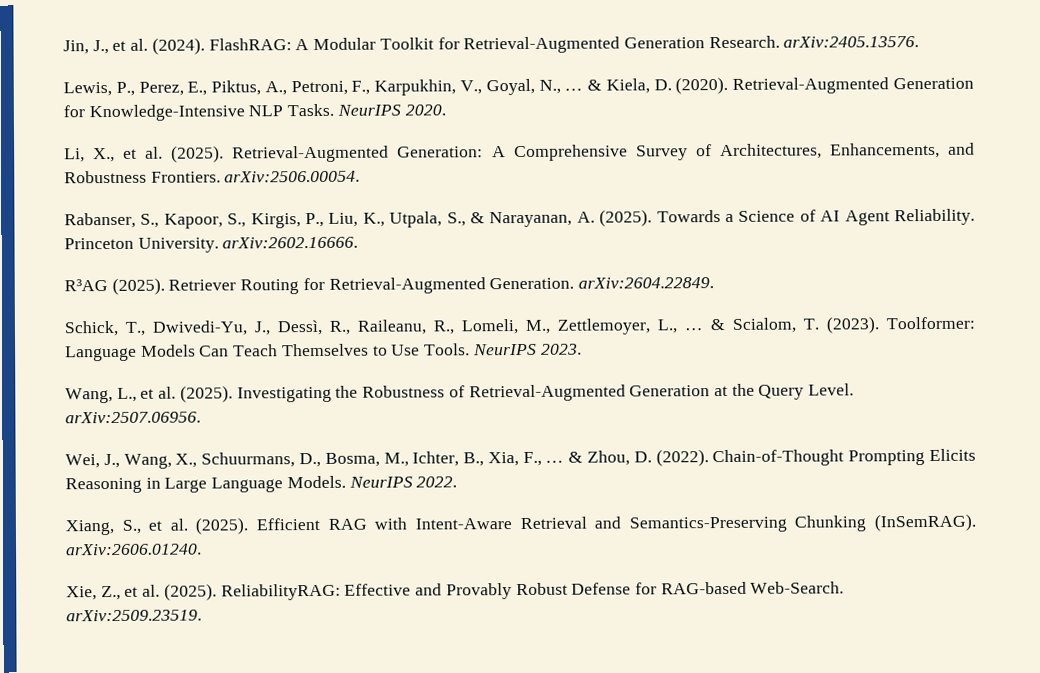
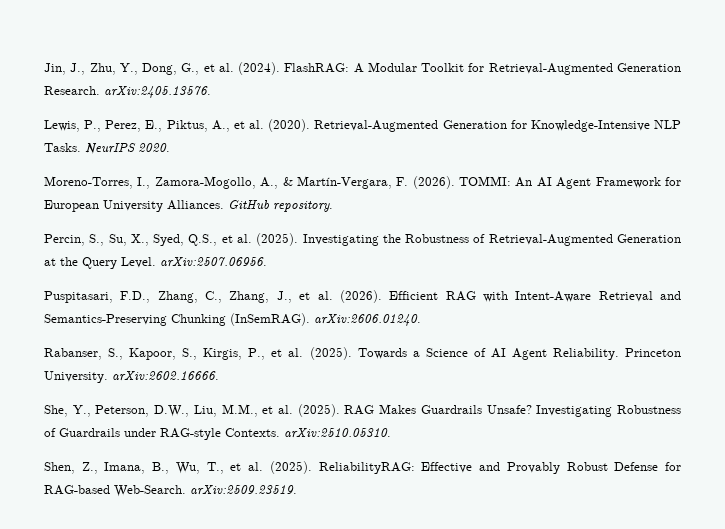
(109, 47) none -> [89,63,200,75] Zhu, Y., Dong, G.,
[290,78,672,96] Petroni, F., Karpukhin, V., Goyal, N., … & Kiela, D. -> [233,120,265,129] et al.
[64,142,976,163] [64,170,361,184] [64,208,975,229] [64,236,359,253] [64,277,715,295] [64,316,975,337] [65,343,582,362] [65,387,137,404] Li, X., et al. (2025). Retrieval-Augmented Generation: A Comprehensive Survey of Architectures, Enhancements, and Robustness Frontiers. arXiv:2506.00054. // Rabanser, S., Kapoor, S., Kirgis, P., Liu, K., Utpala, S., & Narayanan, A. (2025). Towards a Science of AI Agent Reliability. Princeton University. arXiv:2602.16666. // R³AG (2025). Retriever Routing for Retrieval-Augmented Generation. arXiv:2604.22849. // Schick, T., Dwivedi-Yu, J., Dessì, R., Raileanu, R., Lomeli, M., Zettlemoyer, L., … & Scialom, T. (2023). Toolformer: Language Models Can Teach Themselves to Use Tools. NeurIPS 2023. // Wang, L., -> [44,176,681,189] [44,200,333,212] [44,234,218,246] Moreno-Torres, I., Zamora-Mogollo, A., & Martín-Vergara, F. (2026). TOMMI: An AI Agent Framework for European University Alliances. GitHub repository. // Percin, S., Su, X., Syed, Q.S.,
[65,448,976,469] [65,475,458,494] [65,517,249,536] Wei, J., Wang, X., Schuurmans, D., Bosma, M., Ichter, B., Xia, F., … & Zhou, D. (2022). Chain-of-Thought Prompting Elicits Reasoning in Large Language Models. NeurIPS 2022. // Xiang, S., et al. (2025). -> [44,290,382,303] Puspitasari, F.D., Zhang, C., Zhang, J., et al. (2026).
[66,585,121,601] Xie, Z., -> [44,347,681,360] [44,371,219,383] [44,404,682,417] [44,428,391,440] [44,462,224,474] Rabanser, S., Kapoor, S., Kirgis, P., et al. (2025). Towards a Science of AI Agent Reliability. Princeton University. arXiv:2602.16666. // She, Y., Peterson, D.W., Liu, M.M., et al. (2025). RAG Makes Guardrails Unsafe? Investigating Robustness of Guardrails under RAG-style Contexts. arXiv:2510.05310. // Shen, Z., Imana, B., Wu, T.,

